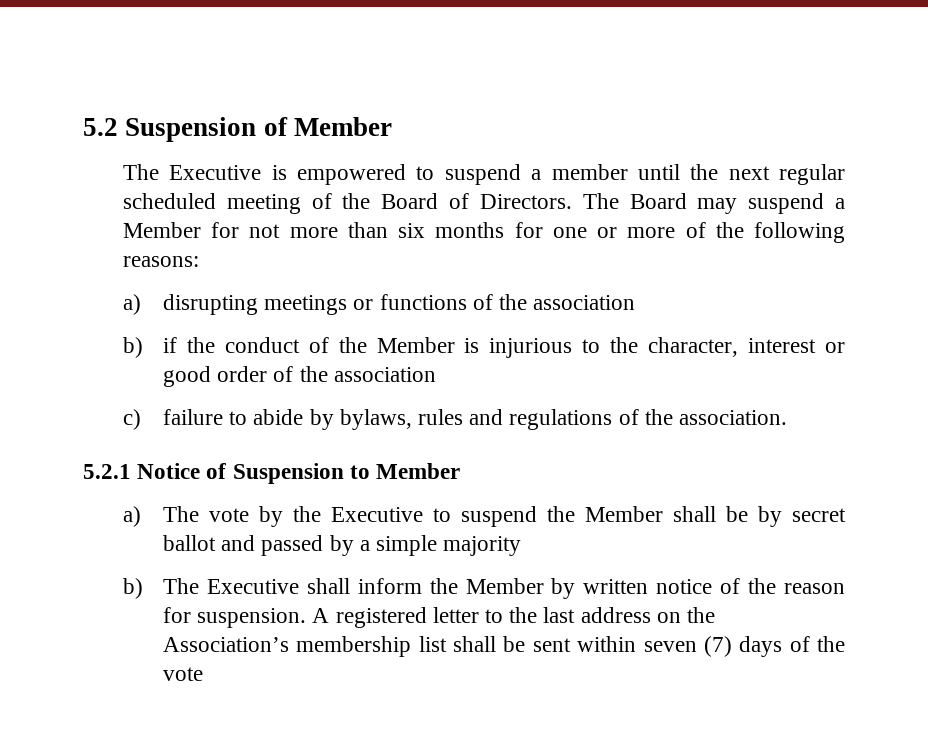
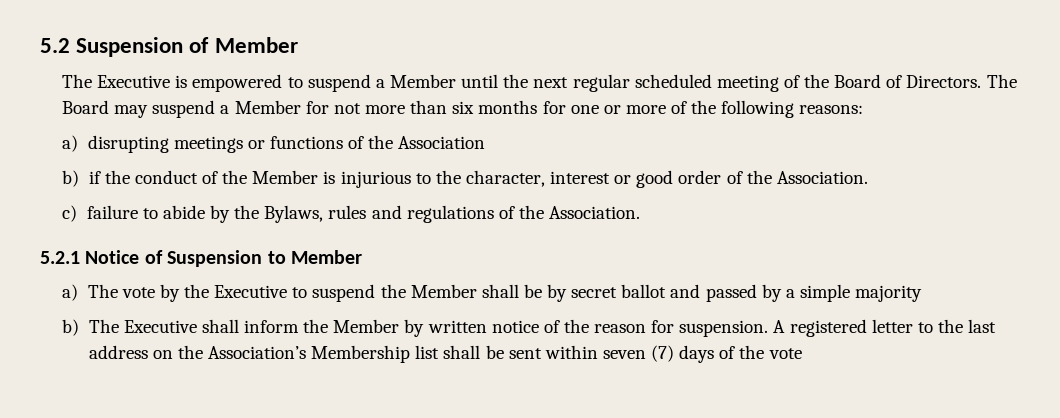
[551,164,628,180] member -> [390,74,457,88] Member
[533,295,636,310] association -> [398,136,486,149] Association
[333,367,436,382] association -> [776,171,868,184] Association.
[339,409,412,430] bylaws, -> [234,205,324,223] the Bylaws,
[679,410,788,425] association. -> [549,206,641,219] Association.
[296,636,412,657] membership -> [311,345,411,363] Membership

